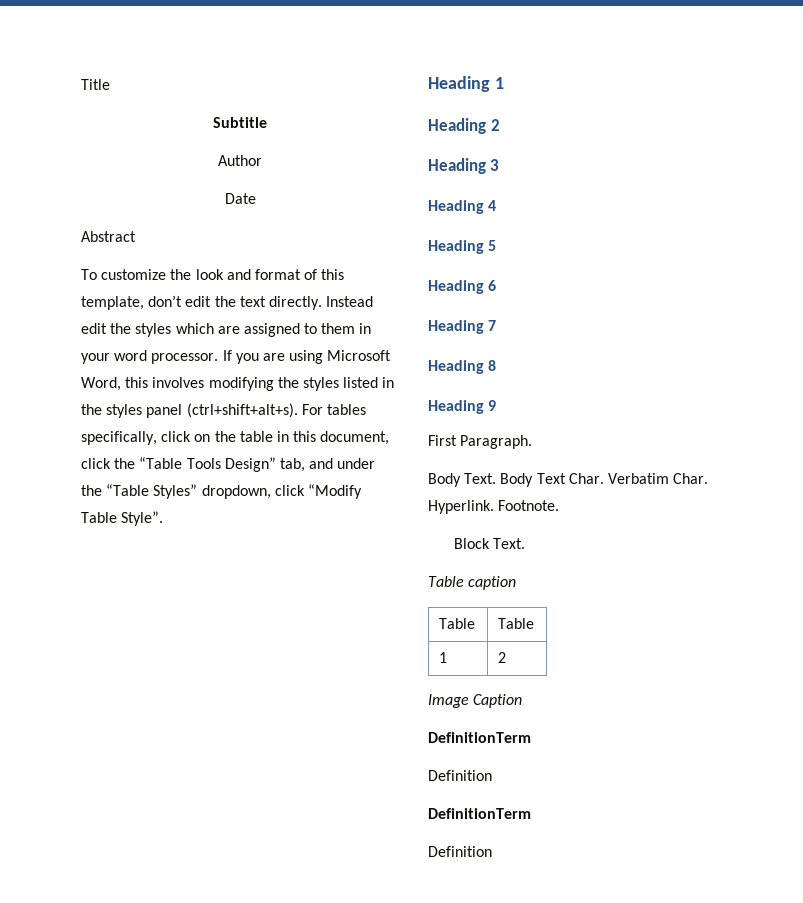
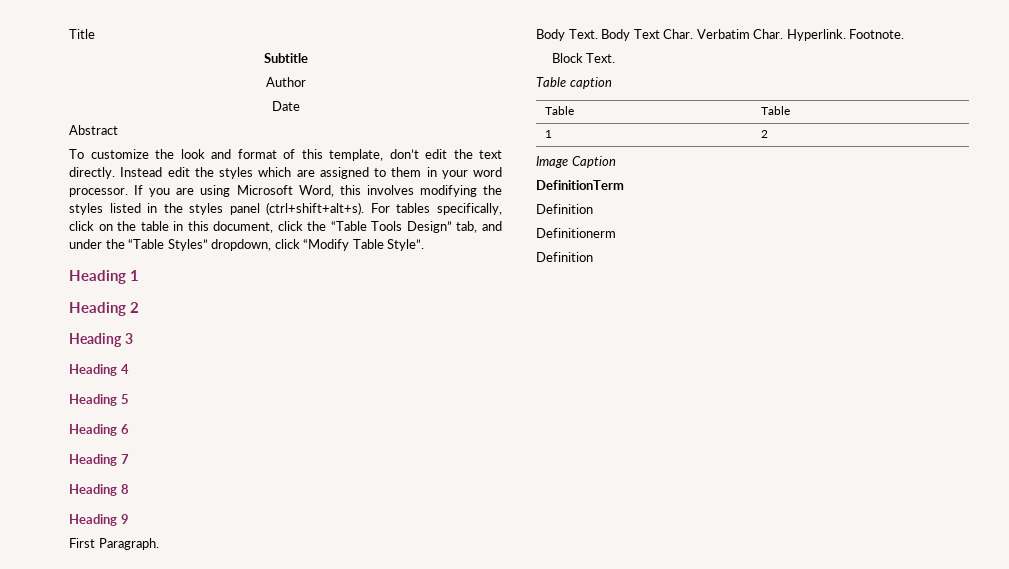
[428,808,531,819] DefinitionTerm -> [536,228,616,238] Definitionerm

